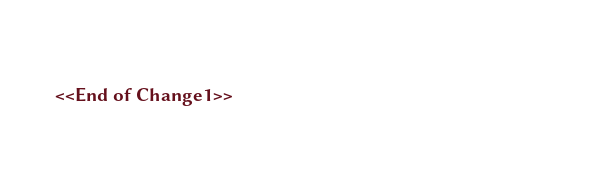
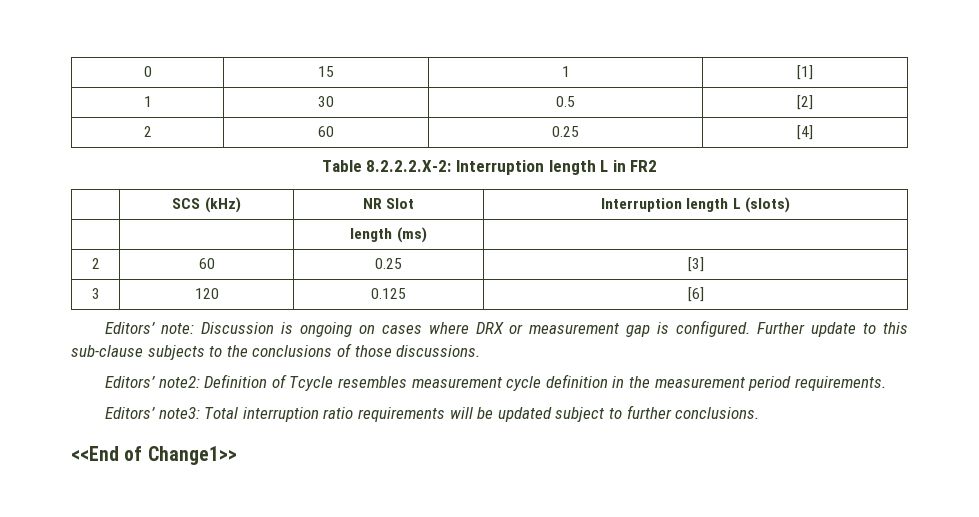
(55, 94) none -> [143,66,152,77] [318,66,334,77] [561,66,570,77] [797,65,813,80] [143,96,152,107] [318,96,334,107] [556,96,575,107] [797,95,813,110] [143,126,152,137] [318,126,334,137] [552,126,579,137] [797,125,813,140] [321,160,658,175] [172,197,241,213] [362,198,415,209] [601,197,790,213] [350,227,427,243] [91,258,100,269] [198,258,215,269] [375,258,402,269] [687,257,704,272] [91,288,100,299] [194,288,219,299] [371,288,406,299] [687,287,704,302] [105,320,909,337] [71,343,481,360] [105,374,886,391] [105,405,760,422] 0 | 15 | 1 | [1] // 1 | 30 | 0.5 | [2] // 2 | 60 | 0.25 | [4] // Table 8.2.2.2.X-2: Interruption length L in FR2 // | SCS (kHz) | NR Slot | Interruption length L (slots) // | | length (ms) | // 2 | 60 | 0.25 | [3] // 3 | 120 | 0.125 | [6] // Editors’ note: Discussion is ongoing on cases where DRX or measurement gap is configured. Further update to this sub-clause subjects to the conclusions of those discussions. // Editors’ note2: Definition of Tcycle resembles measurement cycle definition in the measurement period requirements. // Editors’ note3: Total interruption ratio requirements will be updated subject to further conclusions. //

